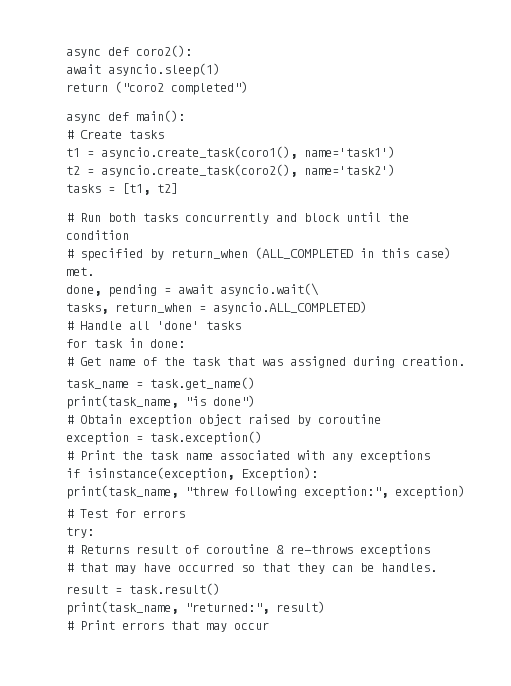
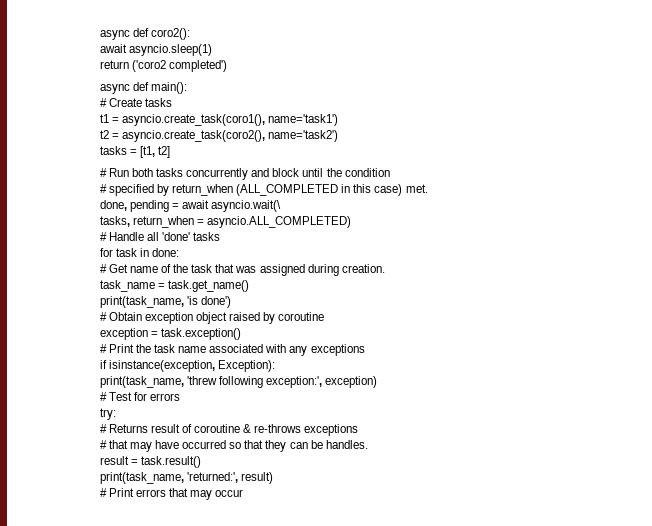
[114,81,248,95] ("coro2 completed") -> [131,60,227,72] ('coro2 completed')
[184,395,255,407] "is done") -> [186,296,231,308] 'is done')
[184,486,388,499] "threw following exception:", -> [186,376,323,388] 'threw following exception:',
[184,603,269,614] "returned:", -> [186,472,238,483] 'returned:',

